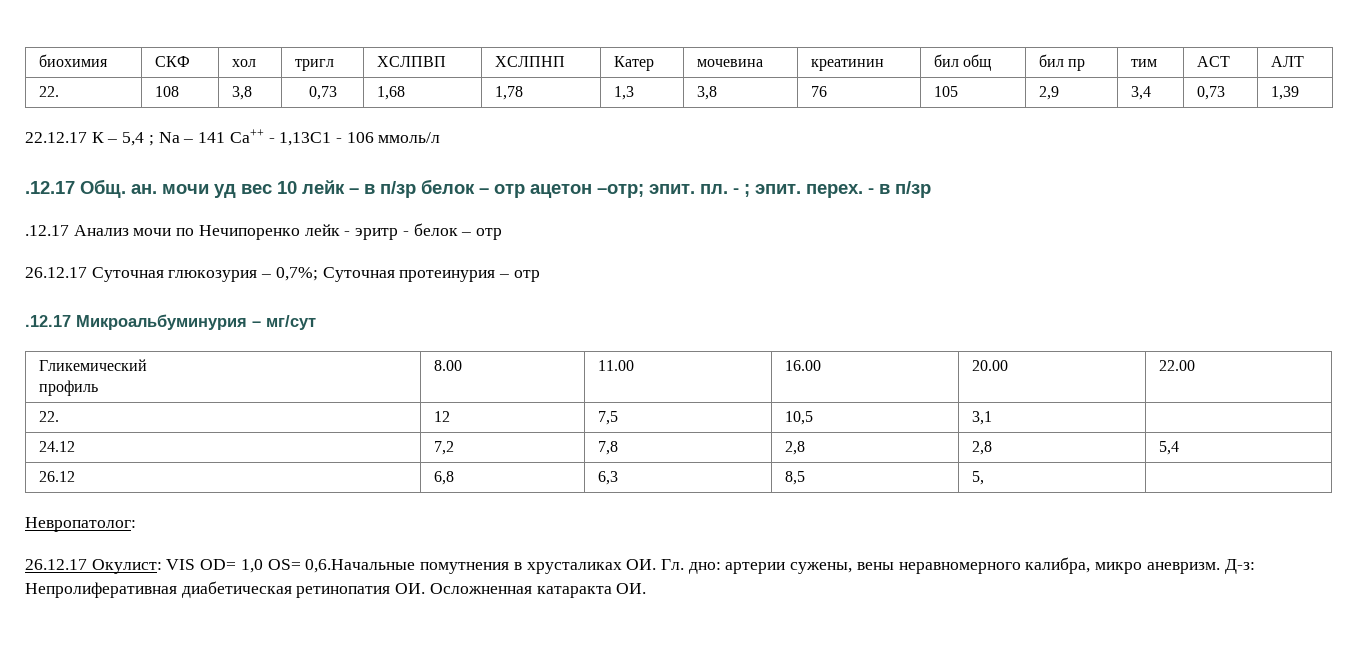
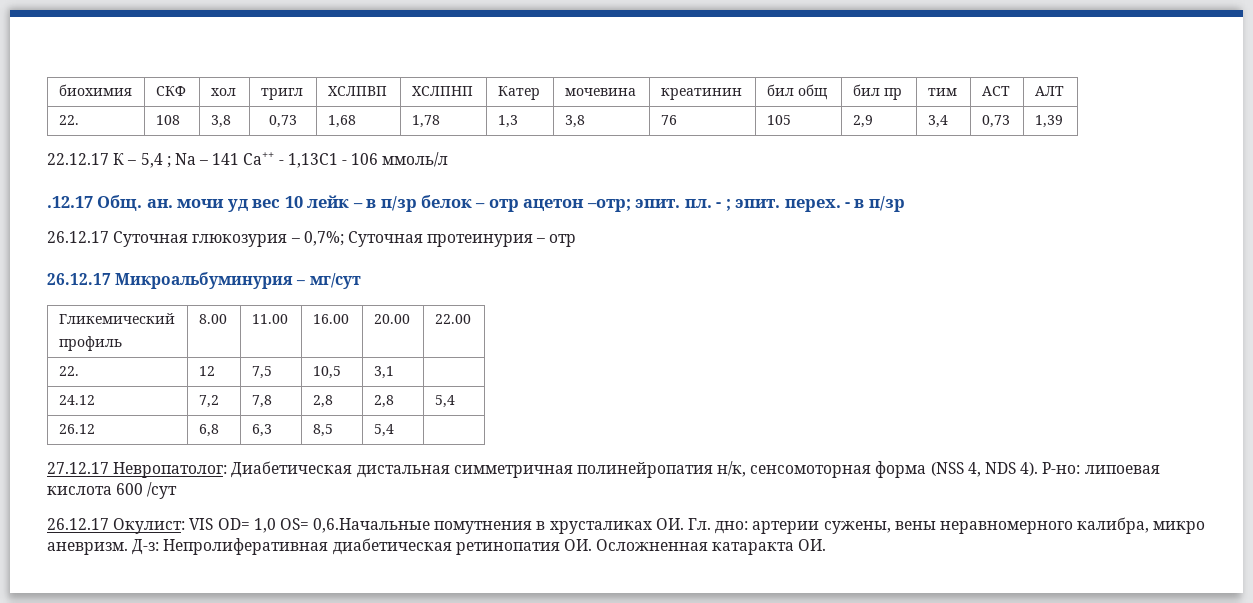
[25,223,502,240] // .12.17 Анализ мочи по Нечипоренко лейк - эритр - белок – отр -> (905, 204) none
[25,315,71,327] .12.17 -> [47,273,111,285] 26.12.17
[971,471,984,485] 5, | // -> [373,424,394,437] [47,462,109,474] 5,4 | // 27.12.17
(136, 524) none -> [231,461,1160,478] [47,482,178,499] Диабетическая дистальная симметричная полинейропатия н/к, сенсомоторная форма (NSS 4, NDS 4). Р-но: липоевая кислота 600 /сут

